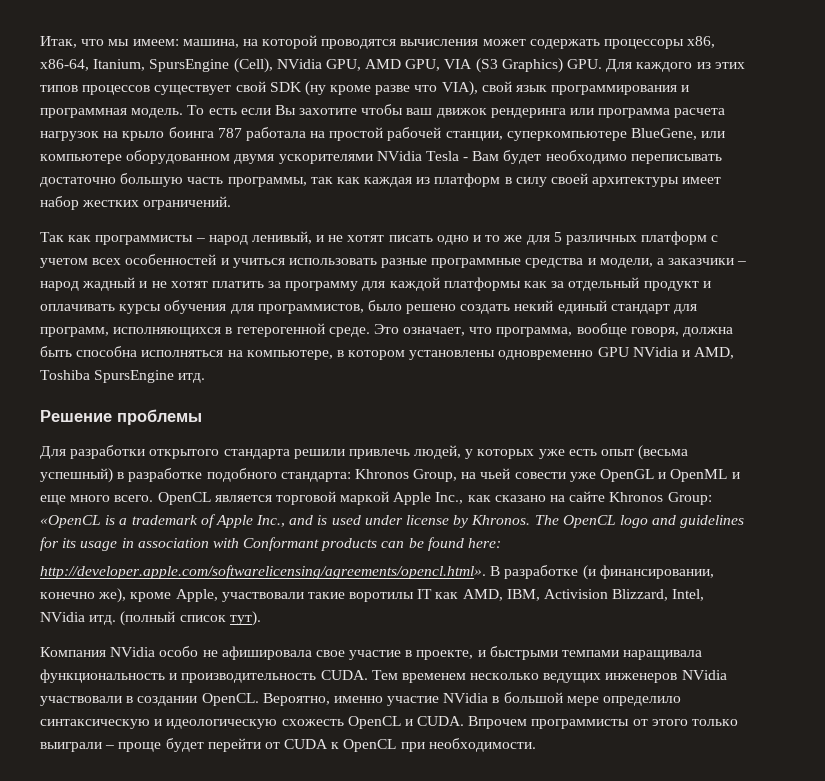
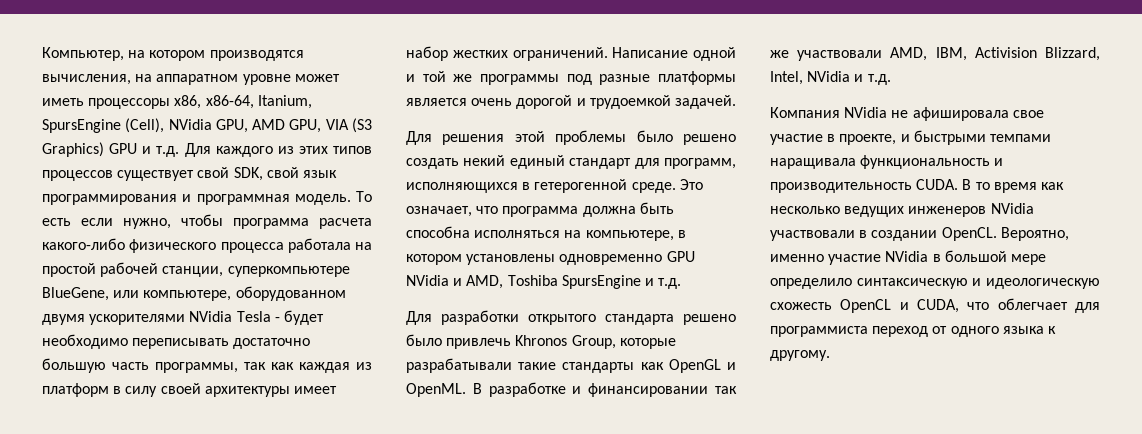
[40,35,600,49] Итак, что мы имеем: машина, на которой проводятся вычисления может содержать -> [42,47,304,61] [42,74,340,85] [42,98,84,106] Компьютер, на котором производятся вычисления, на аппаратном уровне может иметь
[567,59,603,69] GPU. -> [109,143,180,157] GPU и т.д.
[269,81,478,96] SDK (ну кроме разве что VIA), -> [233,167,263,181] SDK,
[274,104,726,118] [40,127,242,141] Вы захотите чтобы ваш движок рендеринга или программа расчета нагрузок на крыло боинга 787 -> [123,214,372,229] [42,238,284,253] нужно, чтобы программа расчета какого-либо физического процесса
[40,154,122,164] компьютере -> [143,290,232,301] компьютере,
[472,151,500,161] Вам -> (280, 319) none
[40,231,719,245] [40,254,747,268] [40,277,711,291] [40,300,364,314] // Так как программисты – народ ленивый, и не хотят писать одно и то же для 5 различных платформ с учетом всех особенностей и учиться использовать разные программные средства и модели, а заказчики – народ жадный и не хотят платить за программу для каждой платформы как за отдельный продукт и оплачивать курсы обучения для программистов, -> [612,47,736,61] [406,71,736,85] [406,95,736,109] [406,130,627,145] Написание одной и той же программы под разные платформы является очень дорогой и трудоемкой задачей. // Для решения этой проблемы
[496,323,679,337] программа, вообще говоря, -> [502,206,579,217] программа
[178,373,206,383] [40,409,202,425] итд. // Решение проблемы -> [644,278,682,289] и т.д.
[293,445,689,460] [40,468,740,483] [40,491,712,505] [40,514,745,528] [40,537,502,551] [40,565,714,580] [40,588,459,603] решили привлечь людей, у которых уже есть опыт (весьма успешный) в разработке подобного стандарта: Khronos Group, на чьей совести уже OpenGL и OpenML и еще много всего. OpenCL является торговой маркой Apple Inc., как сказано на сайте Khronos Group: «OpenCL is a trademark of Apple Inc., and is used under license by Khronos. The OpenCL logo and guidelines for its usage in association with Conformant products can be found here: // http://developer.apple.com/softwarelicensing/agreements/opencl.html». В разработке (и финансировании, конечно же), кроме Apple, участвовали такие воротилы IT как -> [683,314,736,325] [406,334,676,349] [406,358,736,373] [406,382,737,397] [770,50,883,61] решено было привлечь Khronos Group, которые разрабатывали такие стандарты как OpenGL и OpenML. В разработке и финансировании так же участвовали
[89,611,261,626] итд. (полный список тут). -> [854,74,891,85] и т.д.
[159,646,199,657] особо -> (888, 112) none
[371,670,466,683] Тем временем -> [962,179,1064,193] В то время как
[417,716,739,729] [40,738,536,752] CUDA. Впрочем программисты от этого только выиграли – проще будет перейти от CUDA к OpenCL при необходимости. -> [917,298,1100,313] [770,326,1056,337] [770,350,830,361] CUDA, что облегчает для программиста переход от одного языка к другому.

